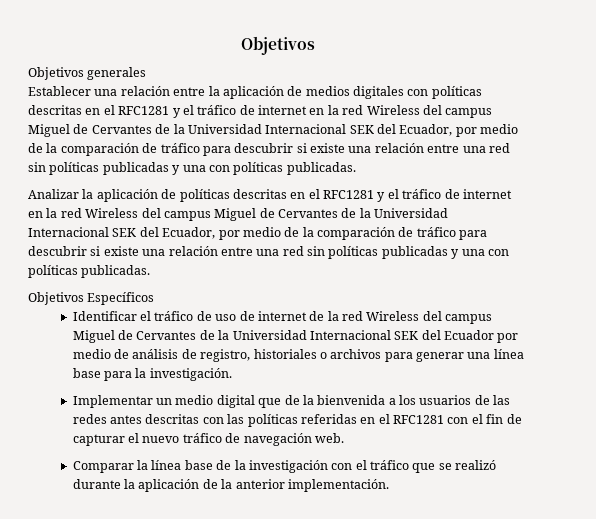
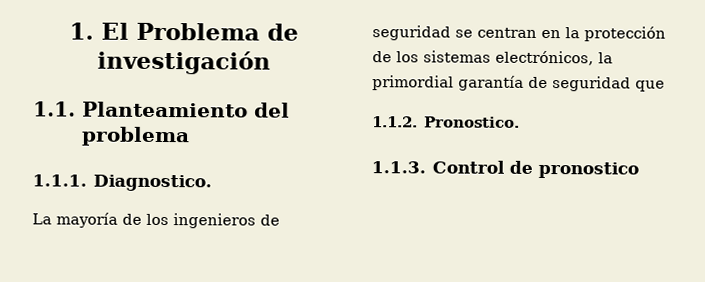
[241,36,315,55] [28,67,147,80] [28,86,482,99] [28,105,493,118] [28,124,519,137] [28,143,510,156] [28,162,356,175] [28,189,512,202] [28,208,449,221] [28,227,488,240] [28,246,509,259] [28,265,151,278] [28,292,155,305] [72,311,493,324] [72,330,519,343] [72,349,524,362] [72,368,232,381] [72,395,511,408] [72,414,522,427] [72,433,344,446] [72,460,497,473] [72,479,389,492] Objetivos // Objetivos generales // Establecer una relación entre la aplicación de medios digitales con políticas descritas en el RFC1281 y el tráfico de internet en la red Wireless del campus Miguel de Cervantes de la Universidad Internacional SEK del Ecuador, por medio de la comparación de tráfico para descubrir si existe una relación entre una red sin políticas publicadas y una con políticas publicadas. // Analizar la aplicación de políticas descritas en el RFC1281 y el tráfico de internet en la red Wireless del campus Miguel de Cervantes de la Universidad Internacional SEK del Ecuador, por medio de la comparación de tráfico para descubrir si existe una relación entre una red sin políticas publicadas y una con políticas publicadas. // Objetivos Específicos // Identificar el tráfico de uso de internet de la red Wireless del campus Miguel de Cervantes de la Universidad Internacional SEK del Ecuador por medio de análisis de registro, historiales o archivos para generar una línea base para la investigación. // Implementar un medio digital que de la bienvenida a los usuarios de las redes antes descritas con las políticas referidas en el RFC1281 con el fin de capturar el nuevo tráfico de navegación web. // Comparar la línea base de la investigación con el tráfico que se realizó durante la aplicación de la anterior implementación. -> [68,22,299,41] [96,50,271,75] [33,101,291,118] [81,126,191,147] [32,174,213,192] [32,212,280,229] [372,25,666,42] [372,50,613,66] [372,75,665,92] [372,116,521,128] [371,160,640,179] 1. El Problema de investigación // 1.1. Planteamiento del problema // 1.1.1. Diagnostico. // La mayoría de los ingenieros de seguridad se centran en la protección de los sistemas electrónicos, la primordial garantía de seguridad que // 1.1.2. Pronostico. // 1.1.3. Control de pronostico

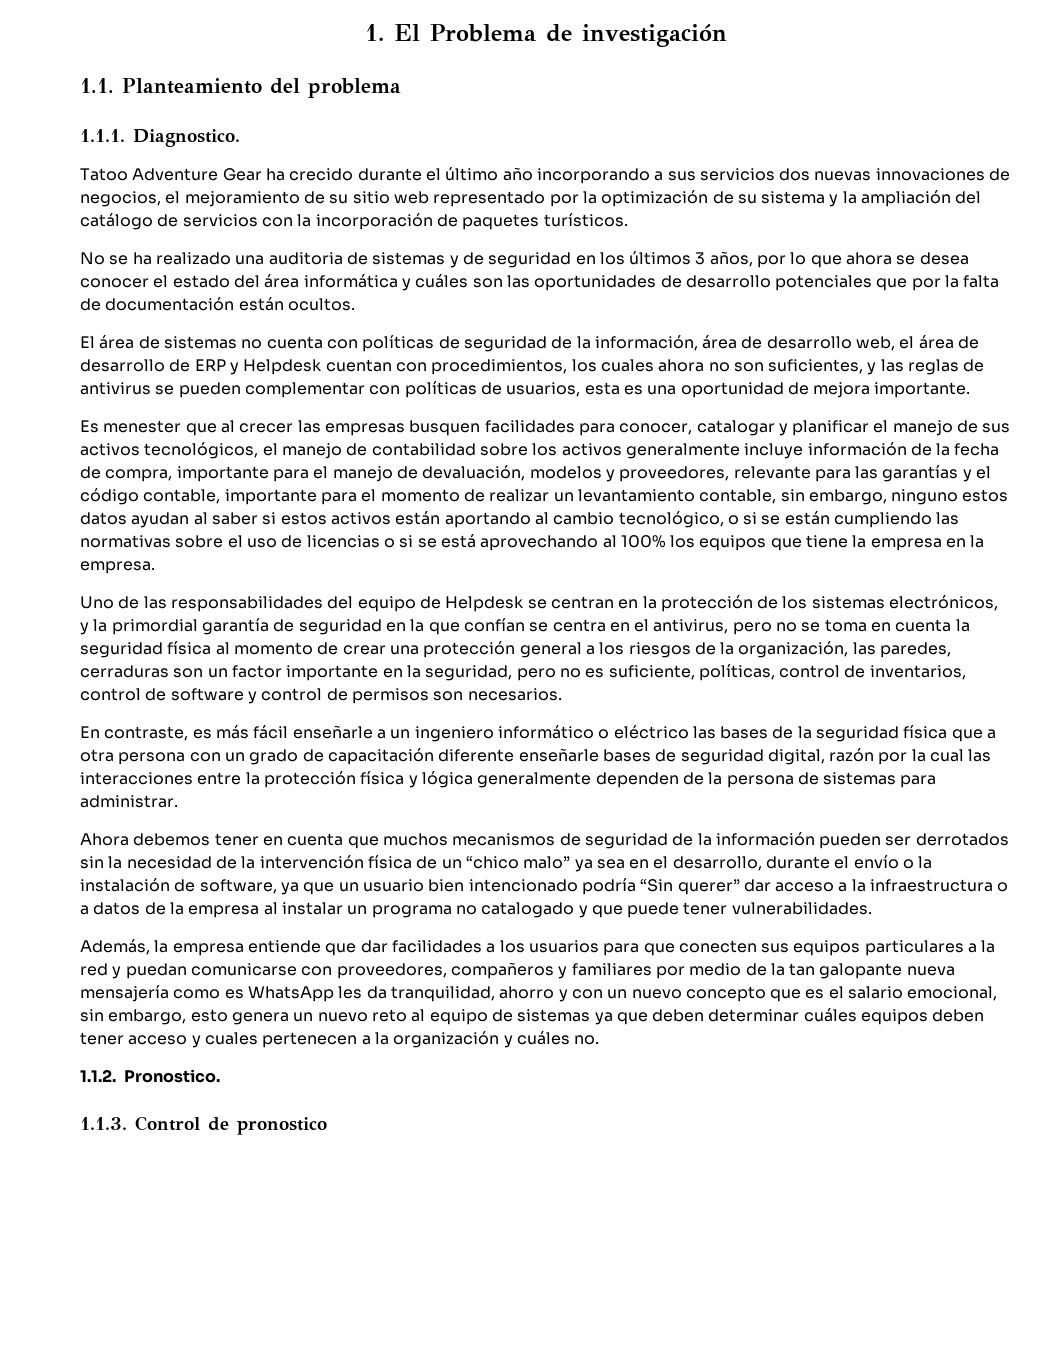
[32,212,280,229] [372,25,451,41] La mayoría de los ingenieros de seguridad -> [80,167,1011,184] [80,190,982,207] [80,213,628,230] [80,251,969,268] [80,274,1000,291] [80,297,355,311] [80,335,980,352] [80,359,985,375] [80,381,971,398] [80,420,1011,436] [80,442,1000,459] [80,465,992,482] [80,488,1009,505] [80,511,960,528] [80,534,985,551] [80,561,155,574] [80,596,525,612] Tatoo Adventure Gear ha crecido durante el último año incorporando a sus servicios dos nuevas innovaciones de negocios, el mejoramiento de su sitio web representado por la optimización de su sistema y la ampliación del catálogo de servicios con la incorporación de paquetes turísticos. // No se ha realizado una auditoria de sistemas y de seguridad en los últimos 3 años, por lo que ahora se desea conocer el estado del área informática y cuáles son las oportunidades de desarrollo potenciales que por la falta de documentación están ocultos. // El área de sistemas no cuenta con políticas de seguridad de la información, área de desarrollo web, el área de desarrollo de ERP y Helpdesk cuentan con procedimientos, los cuales ahora no son suficientes, y las reglas de antivirus se pueden complementar con políticas de usuarios, esta es una oportunidad de mejora importante. // Es menester que al crecer las empresas busquen facilidades para conocer, catalogar y planificar el manejo de sus activos tecnológicos, el manejo de contabilidad sobre los activos generalmente incluye información de la fecha de compra, importante para el manejo de devaluación, modelos y proveedores, relevante para las garantías y el código contable, importante para el momento de realizar un levantamiento contable, sin embargo, ninguno estos datos ayudan al saber si estos activos están aportando al cambio tecnológico, o si se están cumpliendo las normativas sobre el uso de licencias o si se está aprovechando al 100% los equipos que tiene la empresa en la empresa. // Uno de las responsabilidades del equipo de Helpdesk
(594, 58) none -> [80,622,89,635] y
[635,80,665,92] que -> [385,618,970,635] [80,641,952,658] [80,664,966,681] [80,688,562,704] [80,725,997,742] [80,748,992,765] [80,771,937,788] [80,795,178,808] [80,832,1009,849] [80,855,933,872] [80,878,1009,895] [80,902,872,918] [80,939,996,956] [80,962,955,979] [80,985,998,1002] [80,1008,985,1025] [80,1031,600,1048] en la que confían se centra en el antivirus, pero no se toma en cuenta la seguridad física al momento de crear una protección general a los riesgos de la organización, las paredes, cerraduras son un factor importante en la seguridad, pero no es suficiente, políticas, control de inventarios, control de software y control de permisos son necesarios. // En contraste, es más fácil enseñarle a un ingeniero informático o eléctrico las bases de la seguridad física que a otra persona con un grado de capacitación diferente enseñarle bases de seguridad digital, razón por la cual las interacciones entre la protección física y lógica generalmente dependen de la persona de sistemas para administrar. // Ahora debemos tener en cuenta que muchos mecanismos de seguridad de la información pueden ser derrotados sin la necesidad de la intervención física de un “chico malo” ya sea en el desarrollo, durante el envío o la instalación de software, ya que un usuario bien intencionado podría “Sin querer” dar acceso a la infraestructura o a datos de la empresa al instalar un programa no catalogado y que puede tener vulnerabilidades. // Además, la empresa entiende que dar facilidades a los usuarios para que conecten sus equipos particulares a la red y puedan comunicarse con proveedores, compañeros y familiares por medio de la tan galopante nueva mensajería como es WhatsApp les da tranquilidad, ahorro y con un nuevo concepto que es el salario emocional, sin embargo, esto genera un nuevo reto al equipo de sistemas ya que deben determinar cuáles equipos deben tener acceso y cuales pertenecen a la organización y cuáles no.

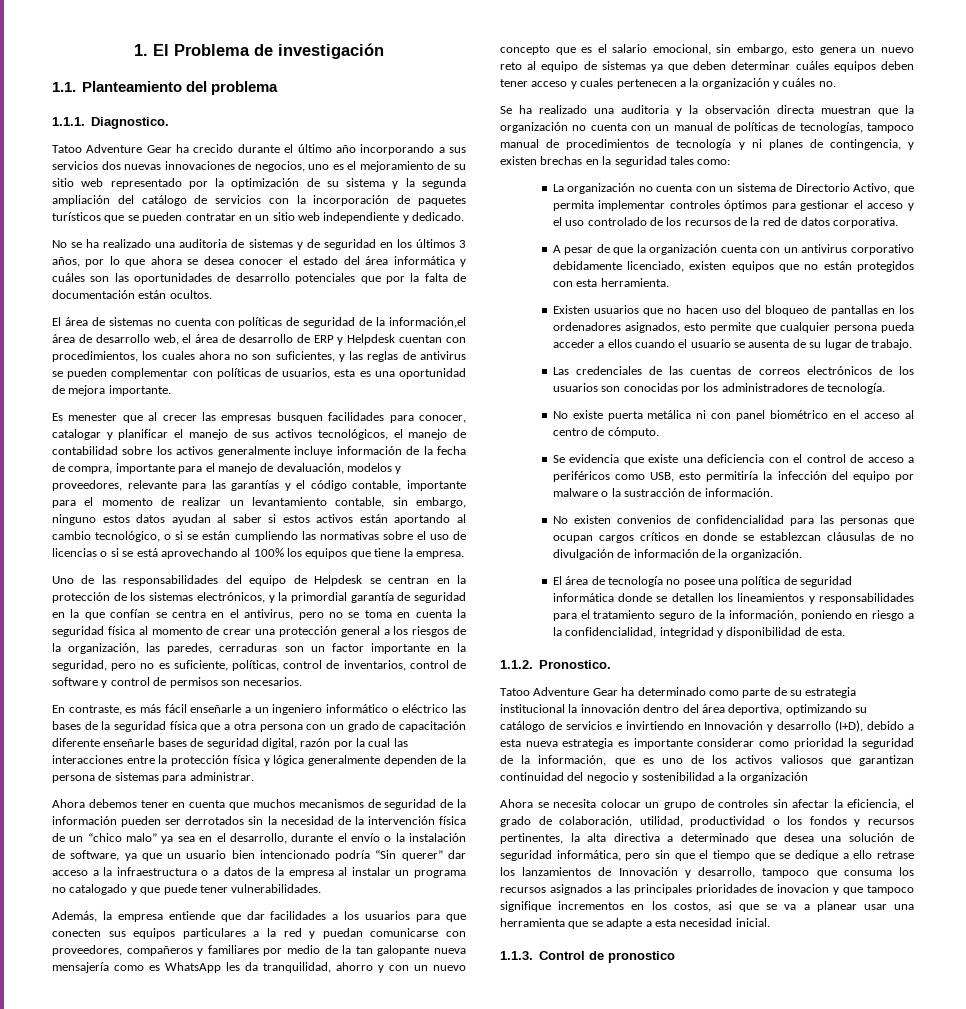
(161, 199) none -> [308,164,344,170] uno es
(857, 197) none -> [421,178,466,189] segunda
[543,213,628,227] turísticos. -> [52,212,465,223] turísticos que se pueden contratar en un sitio web independiente y dedicado.
[594,335,698,351] información, -> [389,317,467,328] información,el
[870,535,985,551] empresa en la -> (413, 552) none
[80,1069,220,1083] 1.1.2. Pronostico. -> [500,105,914,116] [500,122,914,133] [500,139,914,150] [500,156,731,167] [552,183,914,194] [552,200,914,211] [552,217,898,228] [552,244,914,255] [552,261,914,272] [552,278,669,287] [552,305,914,316] [552,322,914,333] [552,339,913,350] [552,366,914,375] [552,383,886,394] [552,410,914,421] [552,427,659,438] [552,454,914,465] [552,471,914,482] [552,488,773,497] [552,515,914,526] [552,532,914,543] [552,549,802,560] [552,576,853,587] [552,593,914,604] [552,610,914,621] [552,627,846,638] [500,660,612,669] [500,687,857,698] [500,704,867,715] [500,720,915,732] [500,738,914,749] [500,755,914,766] [500,772,808,783] [500,799,914,810] [500,816,914,827] [500,833,914,844] [500,850,914,861] [500,867,914,878] [500,884,914,895] [500,901,914,912] [500,918,770,929] Se ha realizado una auditoria y la observación directa muestran que la organización no cuenta con un manual de políticas de tecnologías, tampoco manual de procedimientos de tecnología y ni planes de contingencia, y existen brechas en la seguridad tales como: // La organización no cuenta con un sistema de Directorio Activo, que permita implementar controles óptimos para gestionar el acceso y el uso controlado de los recursos de la red de datos corporativa. // A pesar de que la organización cuenta con un antivirus corporativo debidamente licenciado, existen equipos que no están protegidos con esta herramienta. // Existen usuarios que no hacen uso del bloqueo de pantallas en los ordenadores asignados, esto permite que cualquier persona pueda acceder a ellos cuando el usuario se ausenta de su lugar de trabajo. // Las credenciales de las cuentas de correos electrónicos de los usuarios son conocidas por los administradores de tecnología. // No existe puerta metálica ni con panel biométrico en el acceso al centro de cómputo. // Se evidencia que existe una deficiencia con el control de acceso a periféricos como USB, esto permitiría la infección del equipo por malware o la sustracción de información. // No existen convenios de confidencialidad para las personas que ocupan cargos críticos en donde se establezcan cláusulas de no divulgación de información de la organización. // El área de tecnología no posee una política de seguridad informática donde se detallen los lineamientos y responsabilidades para el tratamiento seguro de la información, poniendo en riesgo a la confidencialidad, integridad y disponibilidad de esta. // 1.1.2. Pronostico. // Tatoo Adventure Gear ha determinado como parte de su estrategia institucional la innovación dentro del área deportiva, optimizando su catálogo de servicios e invirtiendo en Innovación y desarrollo (I+D), debido a esta nueva estrategia es importante considerar como prioridad la seguridad de la información, que es uno de los activos valiosos que garantizan continuidad del negocio y sostenibilidad a la organización // Ahora se necesita colocar un grupo de controles sin afectar la eficiencia, el grado de colaboración, utilidad, productividad o los fondos y recursos pertinentes, la alta directiva a determinado que desea una solución de seguridad informática, pero sin que el tiempo que se dedique a ello retrase los lanzamientos de Innovación y desarrollo, tampoco que consuma los recursos asignados a las principales prioridades de inovacion y que tampoco signifique incrementos en los costos, asi que se va a planear usar una herramienta que se adapte a esta necesidad inicial.

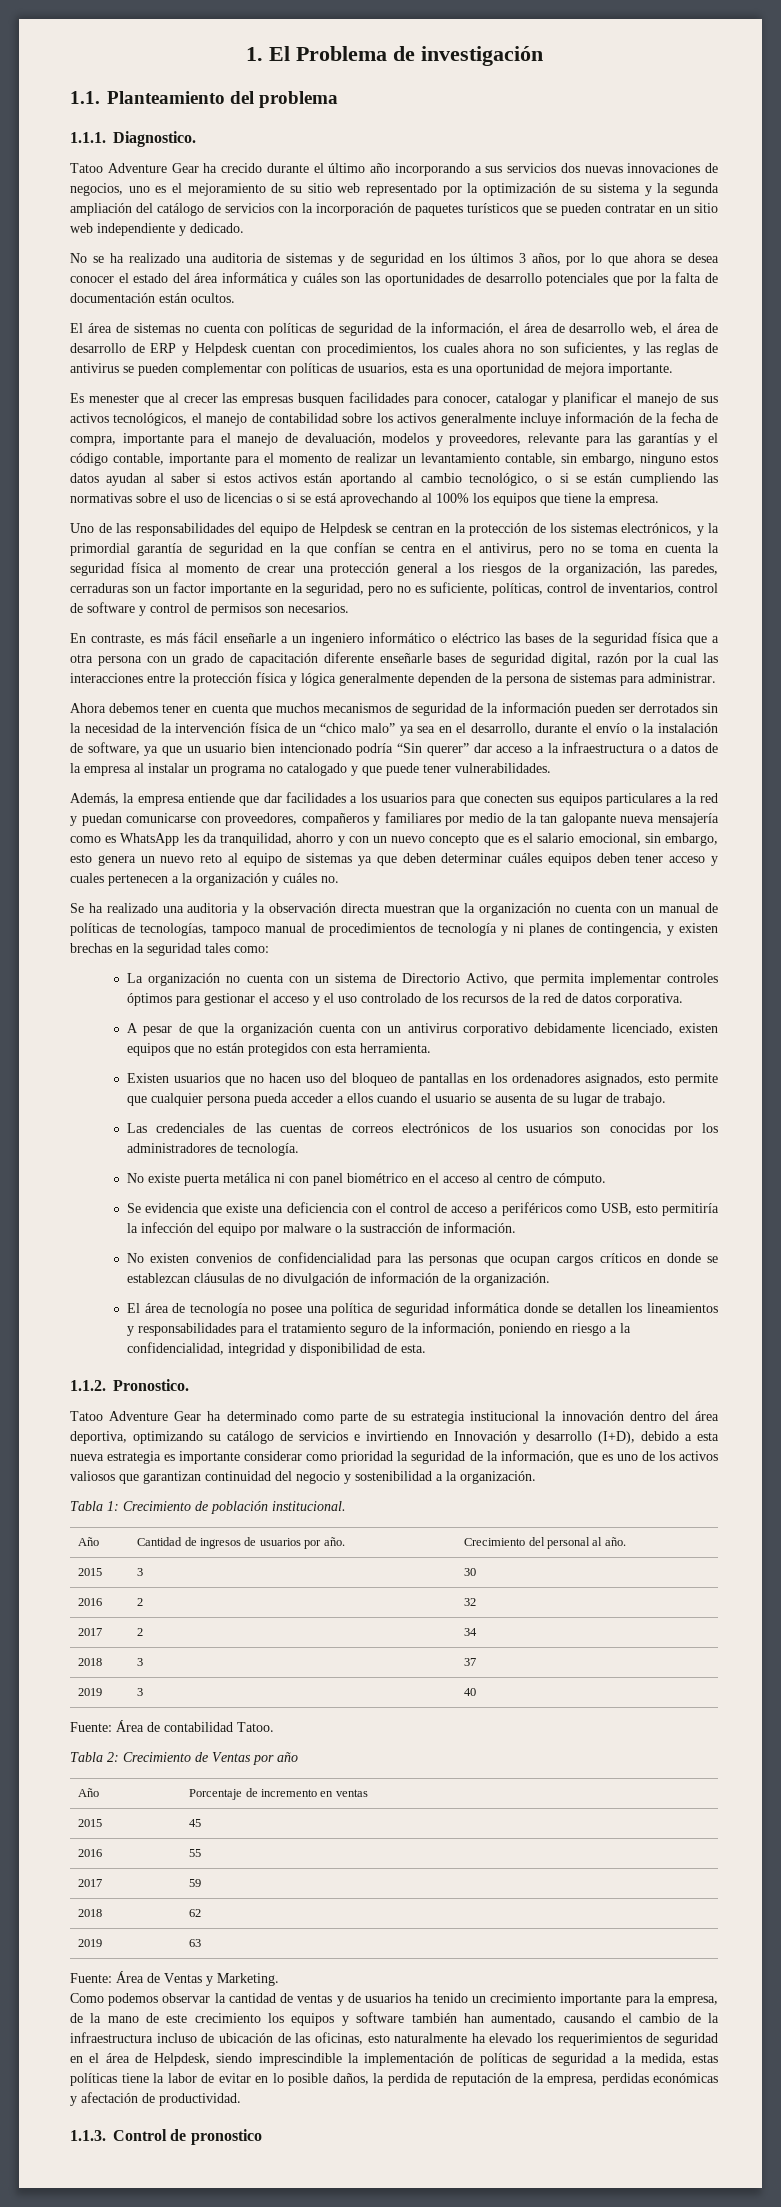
[389,317,467,328] información,el -> [430,322,519,335] información, el
[739,772,808,783] [500,799,914,810] [500,816,914,827] [500,833,914,844] [500,850,914,861] [500,867,914,878] [500,884,914,895] [500,901,914,912] [500,918,770,929] organización // Ahora se necesita colocar un grupo de controles sin afectar la eficiencia, el grado de colaboración, utilidad, productividad o los fondos y recursos pertinentes, la alta directiva a determinado que desea una solución de seguridad informática, pero sin que el tiempo que se dedique a ello retrase los lanzamientos de Innovación y desarrollo, tampoco que consuma los recursos asignados a las principales prioridades de inovacion y que tampoco signifique incrementos en los costos, asi que se va a planear usar una herramienta que se adapte a esta necesidad inicial. -> [460,1471,536,1484] [70,1501,346,1514] [78,1537,100,1546] [137,1537,345,1549] [464,1537,626,1549] [78,1568,103,1576] [137,1568,144,1576] [464,1568,477,1576] [78,1598,103,1606] [137,1598,144,1606] [464,1598,477,1606] [78,1628,103,1636] [137,1628,144,1636] [464,1628,478,1636] [78,1658,103,1666] [137,1658,144,1666] [464,1658,477,1666] [78,1688,103,1696] [137,1688,144,1696] [464,1688,477,1696] [70,1720,274,1732] [70,1752,298,1765] [78,1788,100,1797] [189,1788,368,1800] [78,1819,103,1827] [189,1819,202,1827] [78,1849,103,1857] [189,1849,202,1857] [78,1879,103,1887] [189,1879,202,1887] [78,1909,103,1917] [189,1909,202,1917] [78,1939,103,1947] [189,1939,202,1947] [70,1971,279,1986] [70,1993,719,2006] [70,2012,720,2026] [70,2032,718,2046] [70,2053,718,2066] [70,2073,718,2086] [70,2092,241,2106] organización. // Tabla 1: Crecimiento de población institucional. // Año | Cantidad de ingresos de usuarios por año. | Crecimiento del personal al año. // 2015 | 3 | 30 // 2016 | 2 | 32 // 2017 | 2 | 34 // 2018 | 3 | 37 // 2019 | 3 | 40 // Fuente: Área de contabilidad Tatoo. // Tabla 2: Crecimiento de Ventas por año // Año | Porcentaje de incremento en ventas // 2015 | 45 // 2016 | 55 // 2017 | 59 // 2018 | 62 // 2019 | 63 // Fuente: Área de Ventas y Marketing. // Como podemos observar la cantidad de ventas y de usuarios ha tenido un crecimiento importante para la empresa, de la mano de este crecimiento los equipos y software también han aumentado, causando el cambio de la infraestructura incluso de ubicación de las oficinas, esto naturalmente ha elevado los requerimientos de seguridad en el área de Helpdesk, siendo imprescindible la implementación de políticas de seguridad a la medida, estas políticas tiene la labor de evitar en lo posible daños, la perdida de reputación de la empresa, perdidas económicas y afectación de productividad.

